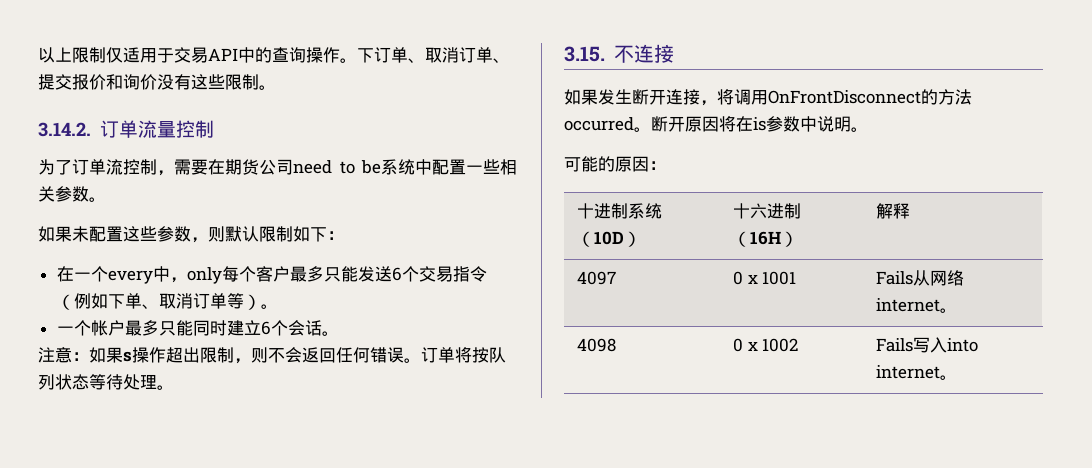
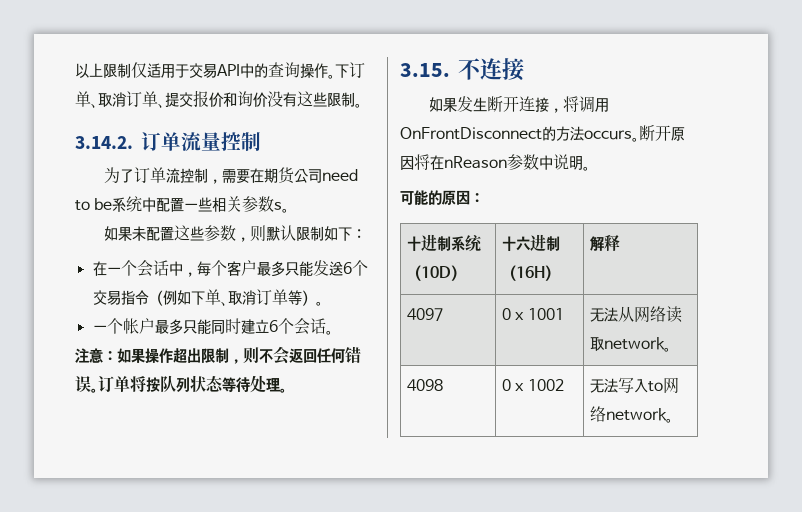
(89, 194) none -> [274,201,283,210] s
[107,266,222,284] every中，only -> [136,260,197,277] 会话中，
[123,351,132,362] s -> (145, 355) none
[564,117,634,131] occurred -> [584,130,632,140] occurs
[753,117,766,131] is -> [444,156,507,169] nReason
[876,270,965,286] [876,298,941,312] Fails从网络internet -> [590,306,683,323] [590,337,666,351] 无法从网络读取network
[876,337,979,353] [876,365,941,379] Fails写入into internet -> [590,377,680,394] [590,406,668,422] 无法写入to网络network

